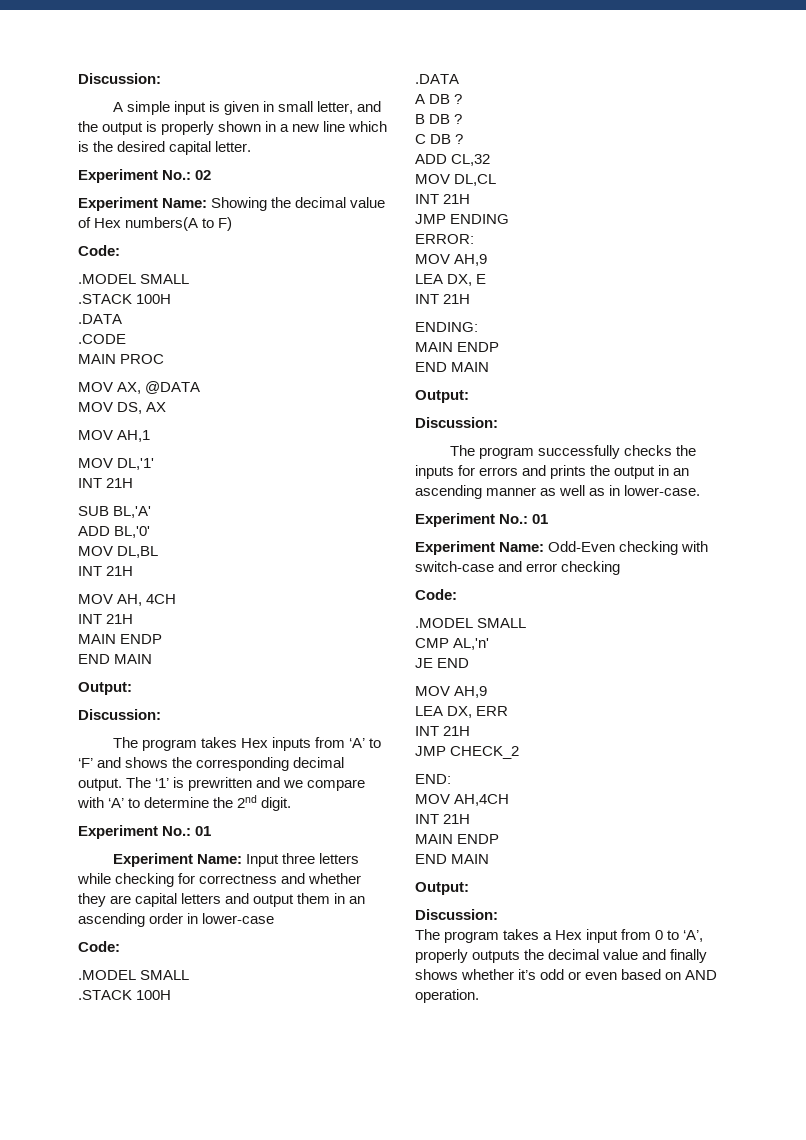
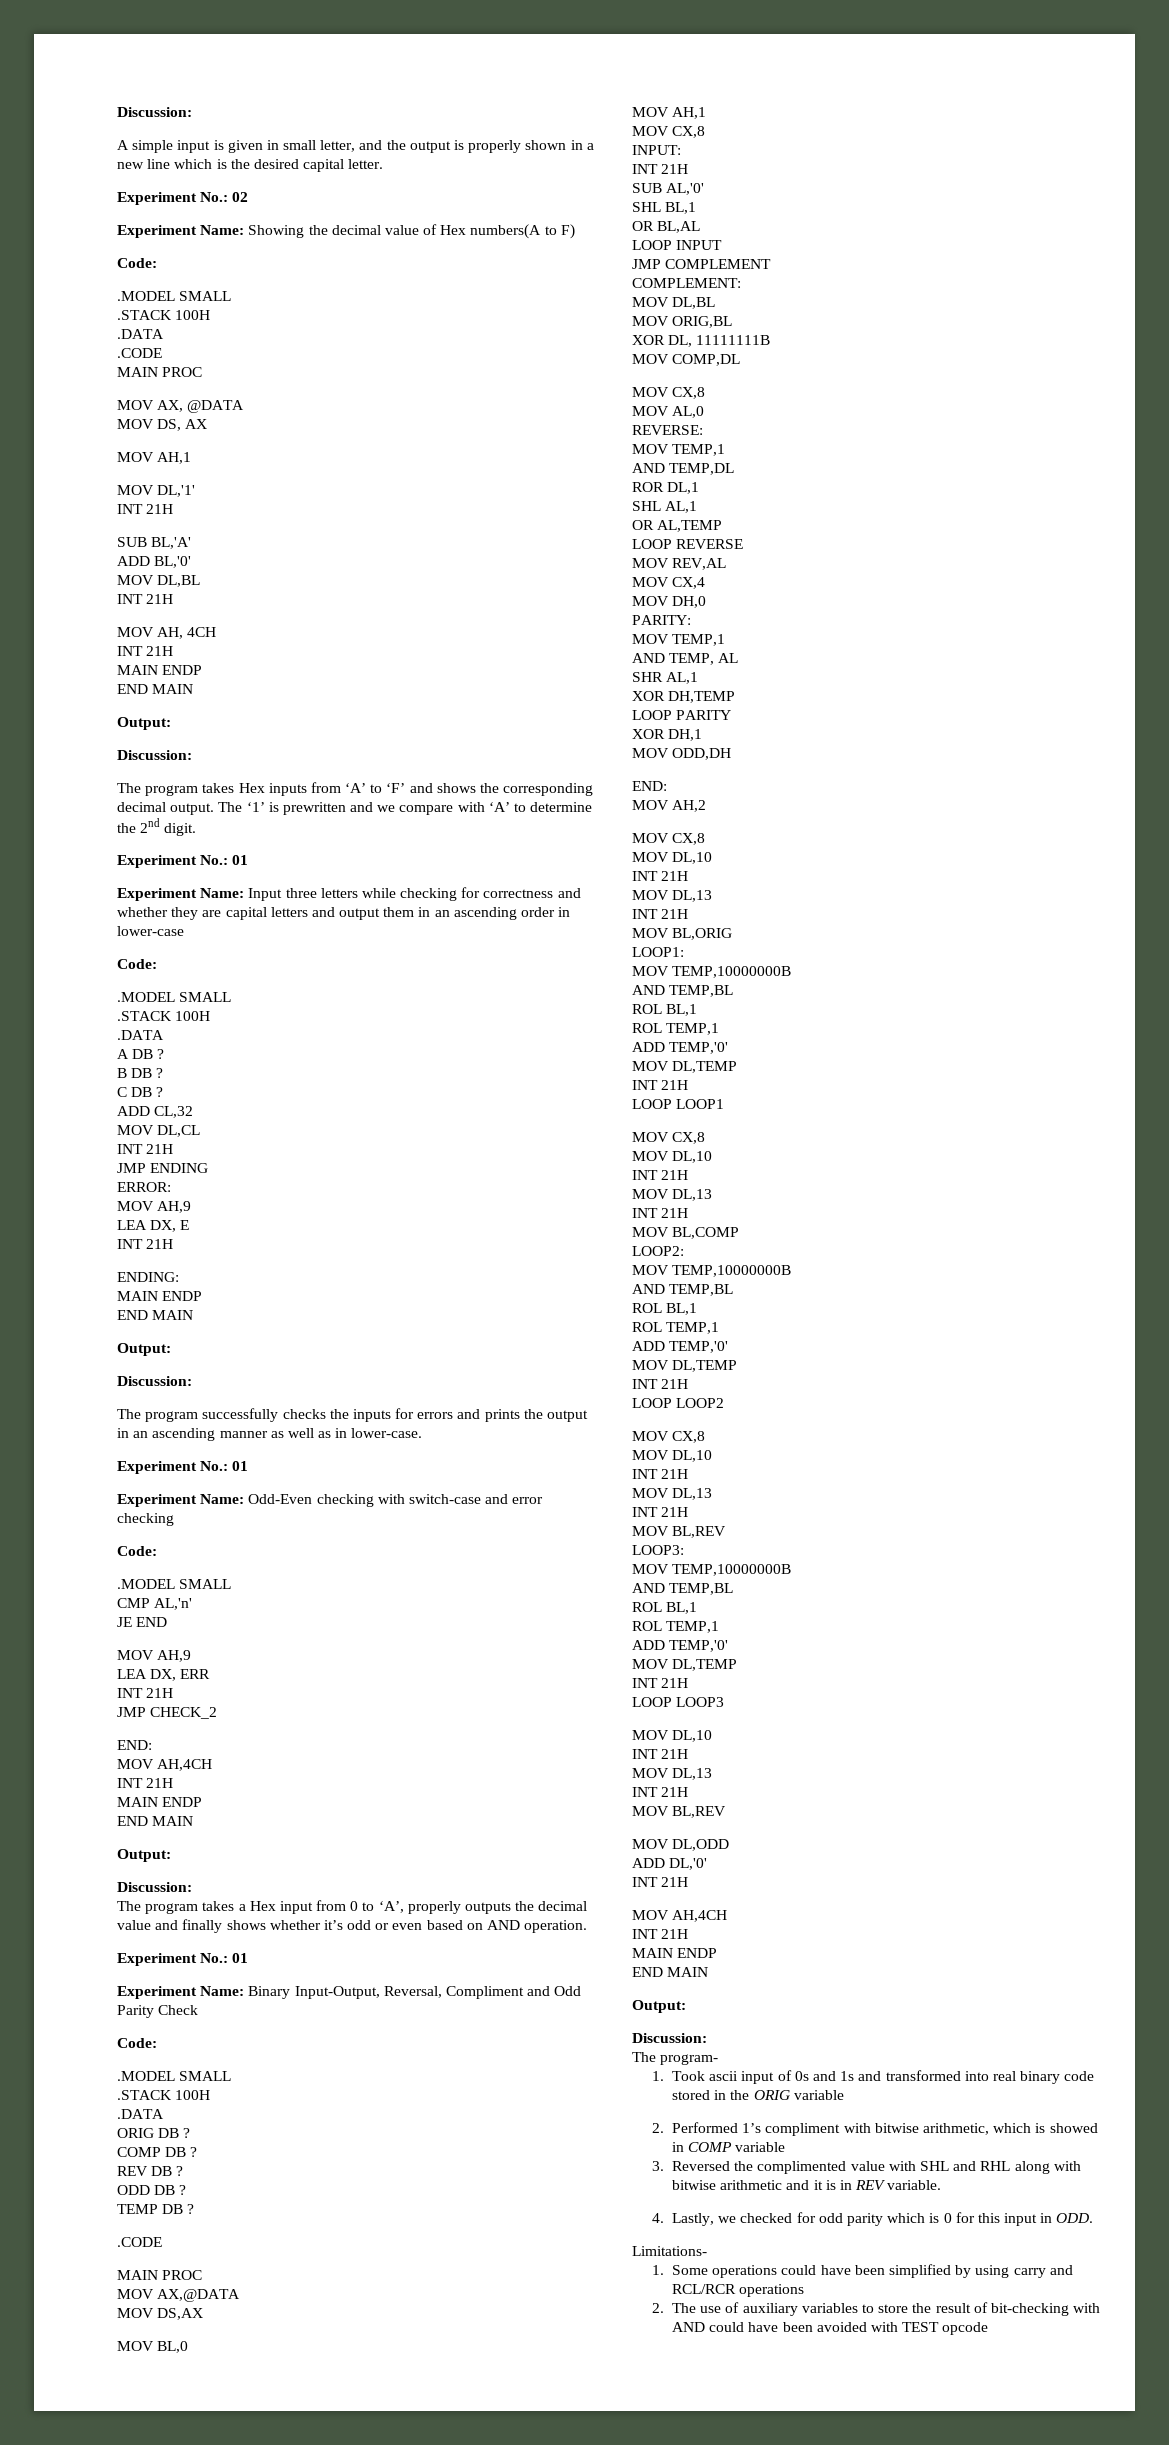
(479, 996) none -> [117,1953,249,1966] [117,1986,582,1999] [117,2005,199,2018] [117,2038,157,2048] [117,2071,232,2081] [117,2090,211,2100] [117,2109,164,2119] [117,2128,191,2138] [117,2147,198,2157] [117,2166,184,2176] [117,2185,187,2195] [117,2204,195,2214] [117,2237,162,2247] [117,2270,203,2280] [117,2289,241,2302] [117,2308,204,2320] [117,2341,189,2353] [632,107,707,119] [632,126,706,138] [632,145,681,155] [632,164,689,174] [632,183,705,195] [632,202,697,214] [632,221,701,233] [632,240,723,250] [632,259,772,269] [632,278,741,288] [632,297,716,309] [632,316,733,328] [632,335,771,347] [632,354,741,366] [632,387,706,399] [632,406,705,418] [632,425,703,435] [632,444,726,456] [632,463,735,475] [632,482,700,494] [632,501,698,513] [632,520,723,532] [632,539,744,549] [632,558,727,570] [632,577,706,589] [632,596,707,608] [632,615,691,625] [632,634,726,646] [632,653,739,665] [632,672,699,684] [632,691,736,703] [632,710,732,720] [632,729,703,741] [632,748,732,760] [632,781,667,791] [632,800,707,812] [632,833,706,845] [632,852,713,864] [632,871,689,881] [632,890,713,902] [632,909,689,919] [632,928,733,940] [632,947,684,957] [632,966,792,978] [632,985,734,997] [632,1004,698,1016] [632,1023,720,1035] [632,1042,729,1054] [632,1061,738,1073] [632,1080,689,1090] [632,1099,725,1109] [632,1132,706,1144] [632,1151,713,1163] [632,1170,689,1180] [632,1189,713,1201] [632,1208,689,1218] [632,1227,740,1239] [632,1246,684,1256] [632,1265,792,1277] [632,1284,734,1296] [632,1303,698,1315] [632,1322,720,1334] [632,1341,729,1353] [632,1360,738,1372] [632,1379,689,1389] [632,1398,725,1408] [632,1431,706,1443] [632,1450,713,1462] [632,1469,689,1479] [632,1488,713,1500] [632,1507,689,1517] [632,1526,727,1538] [632,1545,684,1555] [632,1564,792,1576] [632,1583,734,1595] [632,1602,698,1614] [632,1621,720,1633] [632,1640,729,1652] [632,1659,738,1671] [632,1678,689,1688] [632,1697,725,1707] [632,1730,713,1742] [632,1749,689,1759] [632,1768,713,1780] [632,1787,689,1797] [632,1806,727,1818] [632,1839,730,1851] [632,1858,708,1870] [632,1877,689,1887] [632,1910,728,1922] [632,1929,689,1939] [632,1948,718,1958] [632,1967,709,1977] [632,2000,686,2013] [632,2033,707,2043] [632,2052,719,2065] [652,2070,1095,2084] [672,2090,844,2100] [652,2122,1098,2136] [672,2142,786,2152] [652,2161,1081,2174] [672,2180,942,2190] [652,2212,1094,2226] [632,2246,707,2256] [652,2264,1073,2278] [672,2284,805,2297] [652,2302,1101,2316] [672,2322,989,2335] // Experiment No.: 01 // Experiment Name: Binary Input-Output, Reversal, Compliment and Odd Parity Check // Code: // .MODEL SMALL // .STACK 100H // .DATA // ORIG DB ? // COMP DB ? // REV DB ? // ODD DB ? // TEMP DB ? // .CODE // MAIN PROC // MOV AX,@DATA // MOV DS,AX // MOV BL,0 // MOV AH,1 // MOV CX,8 // INPUT: // INT 21H // SUB AL,'0' // SHL BL,1 // OR BL,AL // LOOP INPUT // JMP COMPLEMENT // COMPLEMENT: // MOV DL,BL // MOV ORIG,BL // XOR DL, 11111111B // MOV COMP,DL // MOV CX,8 // MOV AL,0 // REVERSE: // MOV TEMP,1 // AND TEMP,DL // ROR DL,1 // SHL AL,1 // OR AL,TEMP // LOOP REVERSE // MOV REV,AL // MOV CX,4 // MOV DH,0 // PARITY: // MOV TEMP,1 // AND TEMP, AL // SHR AL,1 // XOR DH,TEMP // LOOP PARITY // XOR DH,1 // MOV ODD,DH // END: // MOV AH,2 // MOV CX,8 // MOV DL,10 // INT 21H // MOV DL,13 // INT 21H // MOV BL,ORIG // LOOP1: // MOV TEMP,10000000B // AND TEMP,BL // ROL BL,1 // ROL TEMP,1 // ADD TEMP,'0' // MOV DL,TEMP // INT 21H // LOOP LOOP1 // MOV CX,8 // MOV DL,10 // INT 21H // MOV DL,13 // INT 21H // MOV BL,COMP // LOOP2: // MOV TEMP,10000000B // AND TEMP,BL // ROL BL,1 // ROL TEMP,1 // ADD TEMP,'0' // MOV DL,TEMP // INT 21H // LOOP LOOP2 // MOV CX,8 // MOV DL,10 // INT 21H // MOV DL,13 // INT 21H // MOV BL,REV // LOOP3: // MOV TEMP,10000000B // AND TEMP,BL // ROL BL,1 // ROL TEMP,1 // ADD TEMP,'0' // MOV DL,TEMP // INT 21H // LOOP LOOP3 // MOV DL,10 // INT 21H // MOV DL,13 // INT 21H // MOV BL,REV // MOV DL,ODD // ADD DL,'0' // INT 21H // MOV AH,4CH // INT 21H // MAIN ENDP // END MAIN // Output: // Discussion: // The program- // 1. Took ascii input of 0s and 1s and transformed into real binary code stored in the ORIG variable // 2. Performed 1’s compliment with bitwise arithmetic, which is showed in COMP variable // 3. Reversed the complimented value with SHL and RHL along with bitwise arithmetic and it is in REV variable. // 4. Lastly, we checked for odd parity which is 0 for this input in ODD. // Limitations- // 1. Some operations could have been simplified by using carry and RCL/RCR operations // 2. The use of auxiliary variables to store the result of bit-checking with AND could have been avoided with TEST opcode

